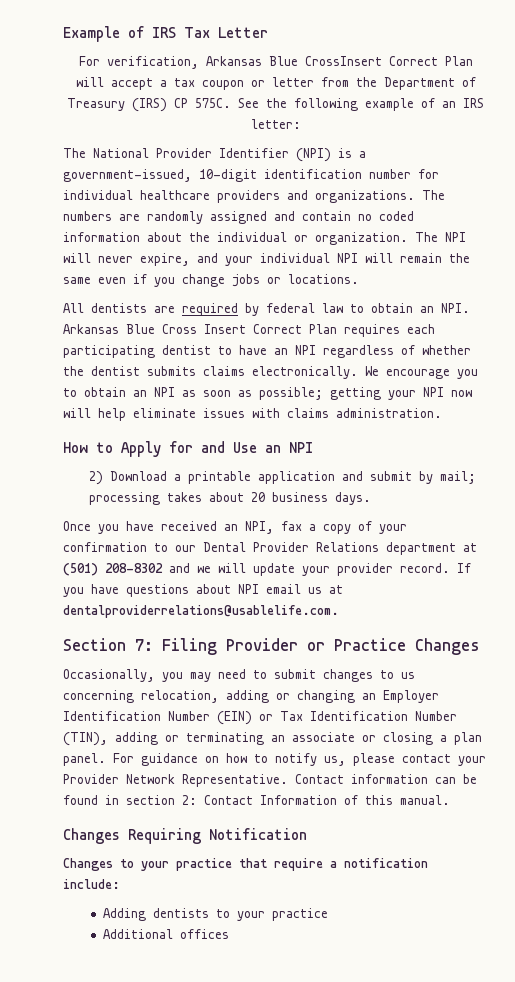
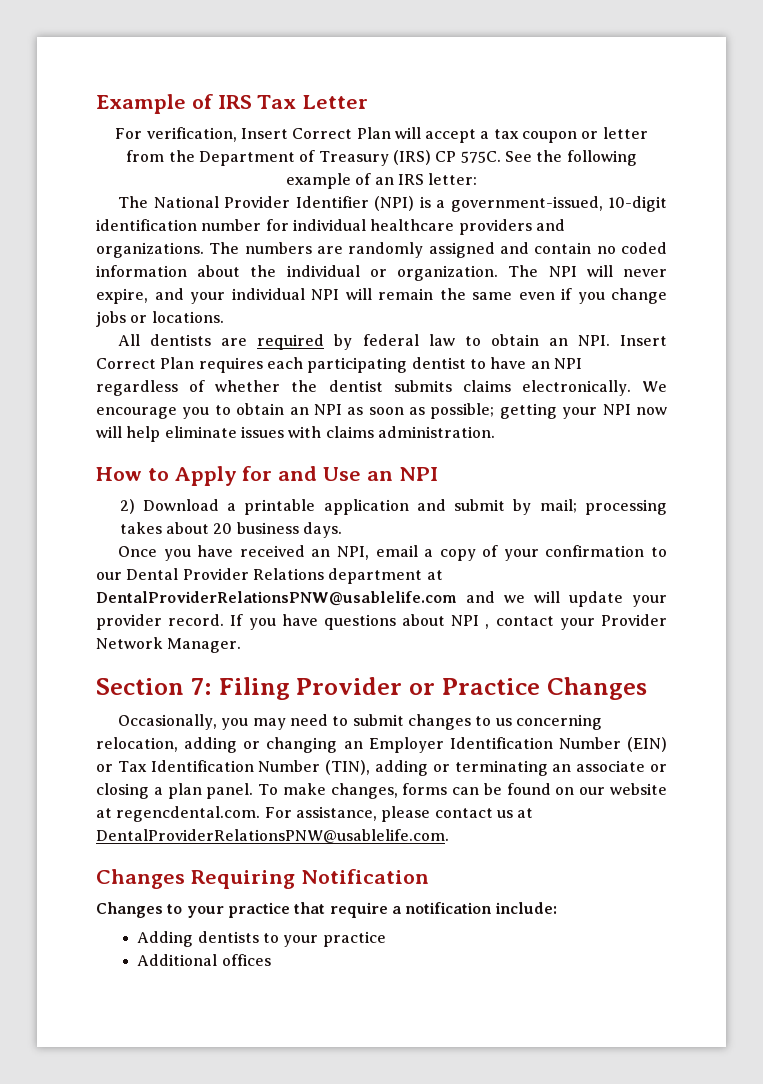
[205,56,382,66] Arkansas Blue CrossInsert -> [240,128,288,139] Insert
[63,324,197,334] Arkansas Blue Cross -> (610, 340) none
[281,521,302,531] fax -> [375,545,418,557] email
[63,563,163,576] (501) 208-8302 -> [96,591,457,606] DentalProviderRelationsPNW@usablelife.com
[266,584,343,594] [63,605,339,618] email us at dentalproviderrelations@usablelife.com. -> [485,614,667,630] [96,637,242,653] , contact your Provider Network Manager.
[113,753,486,766] [63,774,477,787] [63,795,450,805] For guidance on how to notify us, please contact your Provider Network Representative. Contact information can be found in section 2: Contact Information of this manual. -> [258,783,667,799] [96,806,534,822] [96,829,449,843] To make changes, forms can be found on our website at regencdental.com. For assistance, please contact us at DentalProviderRelationsPNW@usablelife.com.

